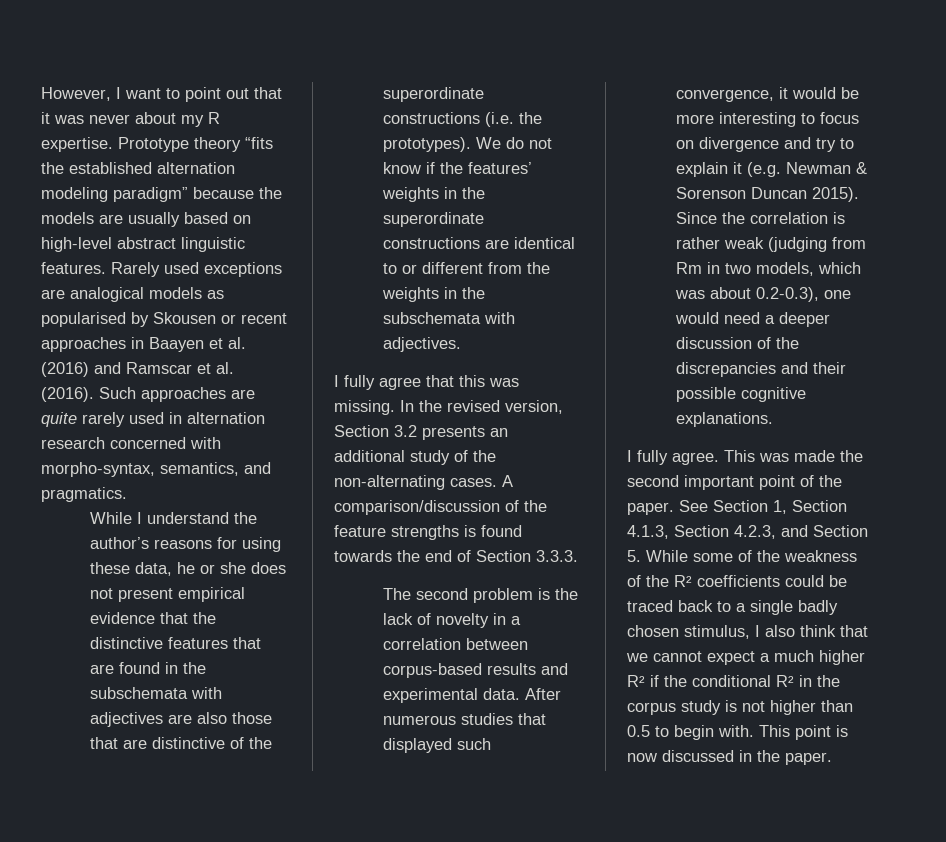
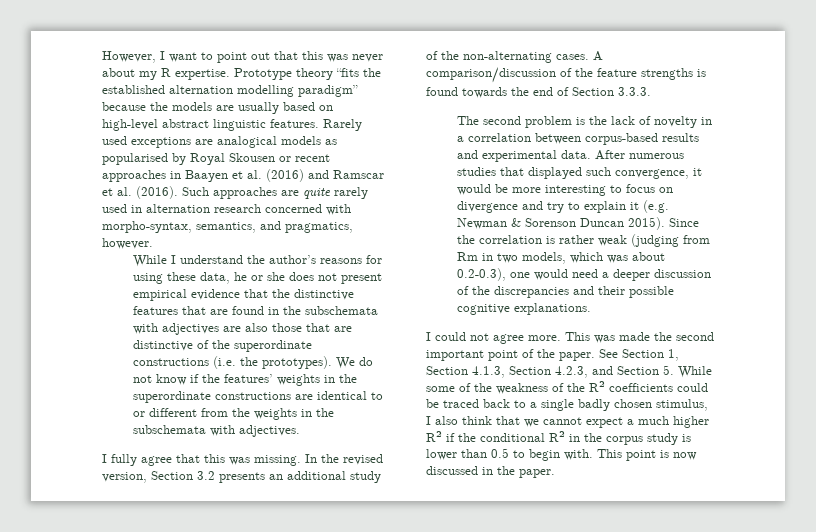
[41,112,50,124] it -> [302,51,323,60] this
[41,187,108,202] modeling -> [237,85,294,97] modelling
(149, 319) none -> [190,153,225,165] Royal
[41,487,127,502] pragmatics. -> [285,222,353,233] [102,238,153,249] pragmatics, however.
[637,450,719,465] fully agree. -> [435,332,561,344] could not agree more.
[742,700,816,715] not higher -> [426,449,457,460] lower

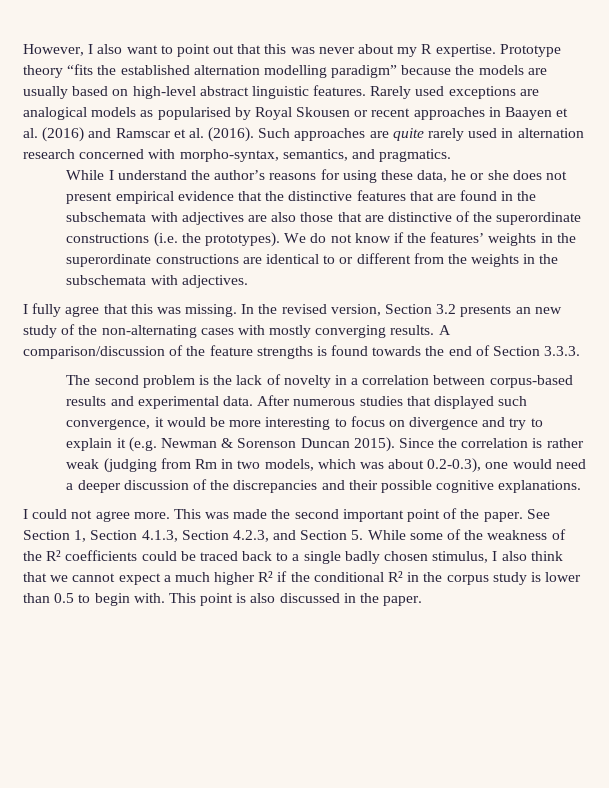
(165, 55) none -> [97,44,123,54] also
[285,222,353,233] [102,238,153,249] pragmatics, however. -> [379,149,452,162] pragmatics.
[287,471,346,480] additional -> [534,307,562,314] new
[556,54,589,60] cases. -> [200,325,435,338] cases with mostly converging results.
[673,452,697,460] now -> [250,593,276,603] also

